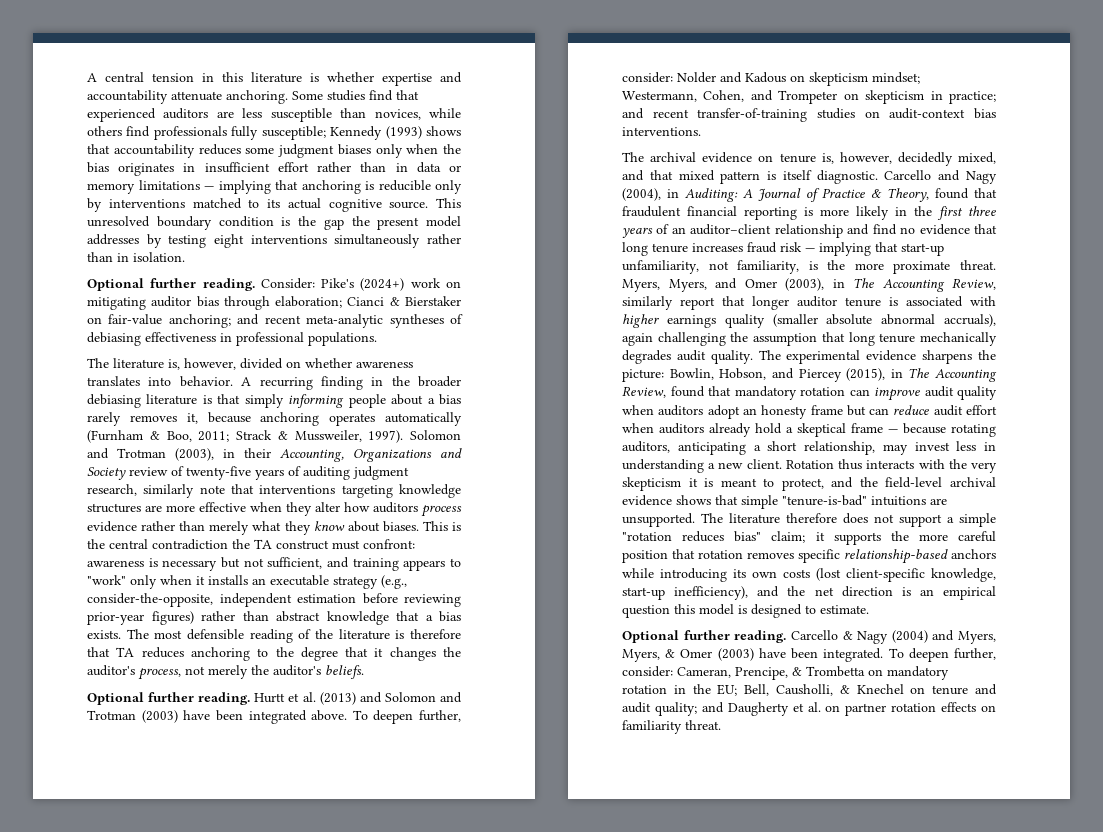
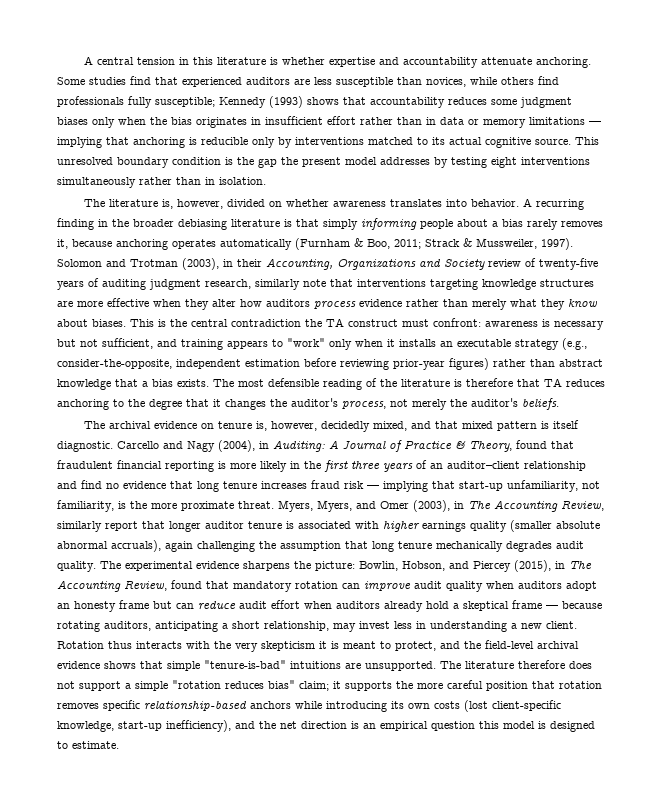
[87,278,461,291] [87,296,461,310] [87,314,463,328] [87,332,377,346] // Optional further reading. Consider: Pike's (2024+) work on mitigating auditor bias through elaboration; Cianci & Bierstaker on fair-value anchoring; and recent meta-analytic syntheses of debiasing effectiveness in professional populations. -> (266, 181) none
[87,692,462,705] [87,710,461,724] [622,72,920,86] [622,90,996,104] [622,108,996,122] [622,127,701,136] // Optional further reading. Hurtt et al. (2013) and Solomon and Trotman (2003) have been integrated above. To deepen further, consider: Nolder and Kadous on skepticism mindset; Westermann, Cohen, and Trompeter on skepticism in practice; and recent transfer-of-training studies on audit-context bias interventions. -> (559, 404) none
[622,630,996,644] [622,648,996,662] [622,666,949,680] [622,684,997,696] [622,702,996,716] [622,720,721,734] // Optional further reading. Carcello & Nagy (2004) and Myers, Myers, & Omer (2003) have been integrated. To deepen further, consider: Cameran, Prencipe, & Trombetta on mandatory rotation in the EU; Bell, Causholli, & Knechel on tenure and audit quality; and Daugherty et al. on partner rotation effects on familiarity threat. -> (119, 745) none

